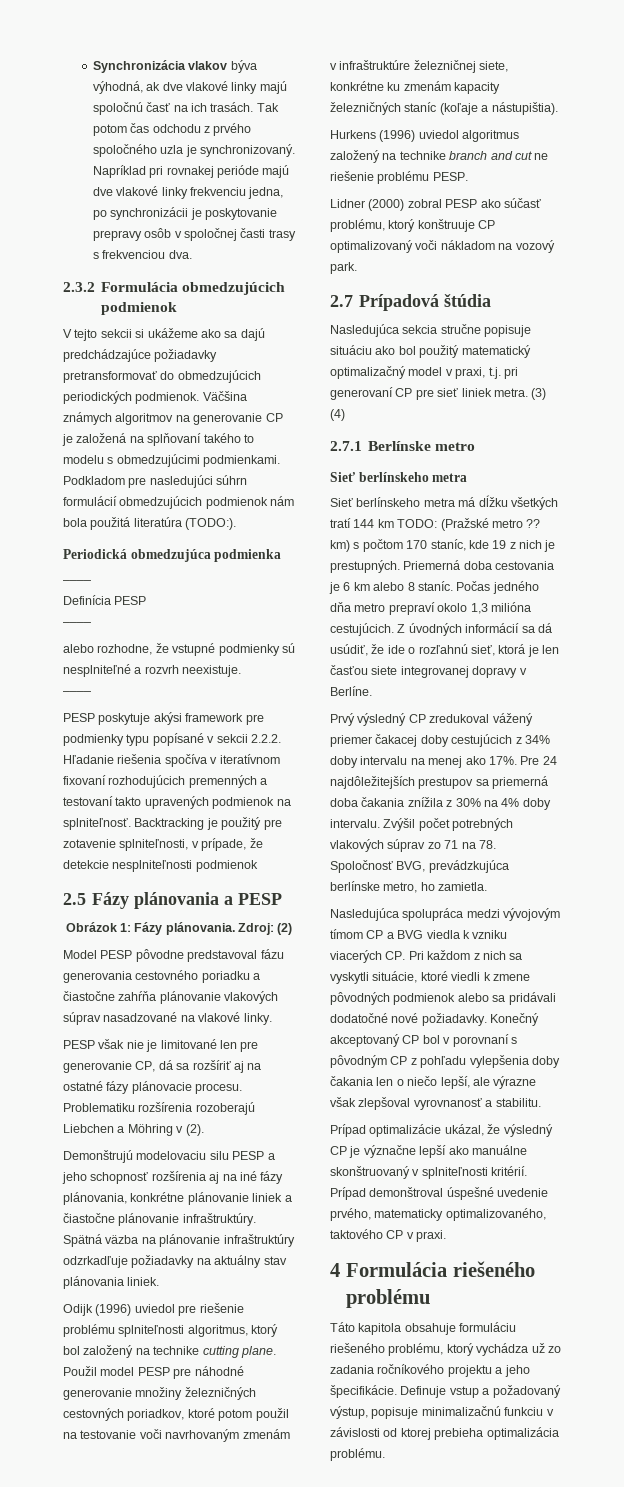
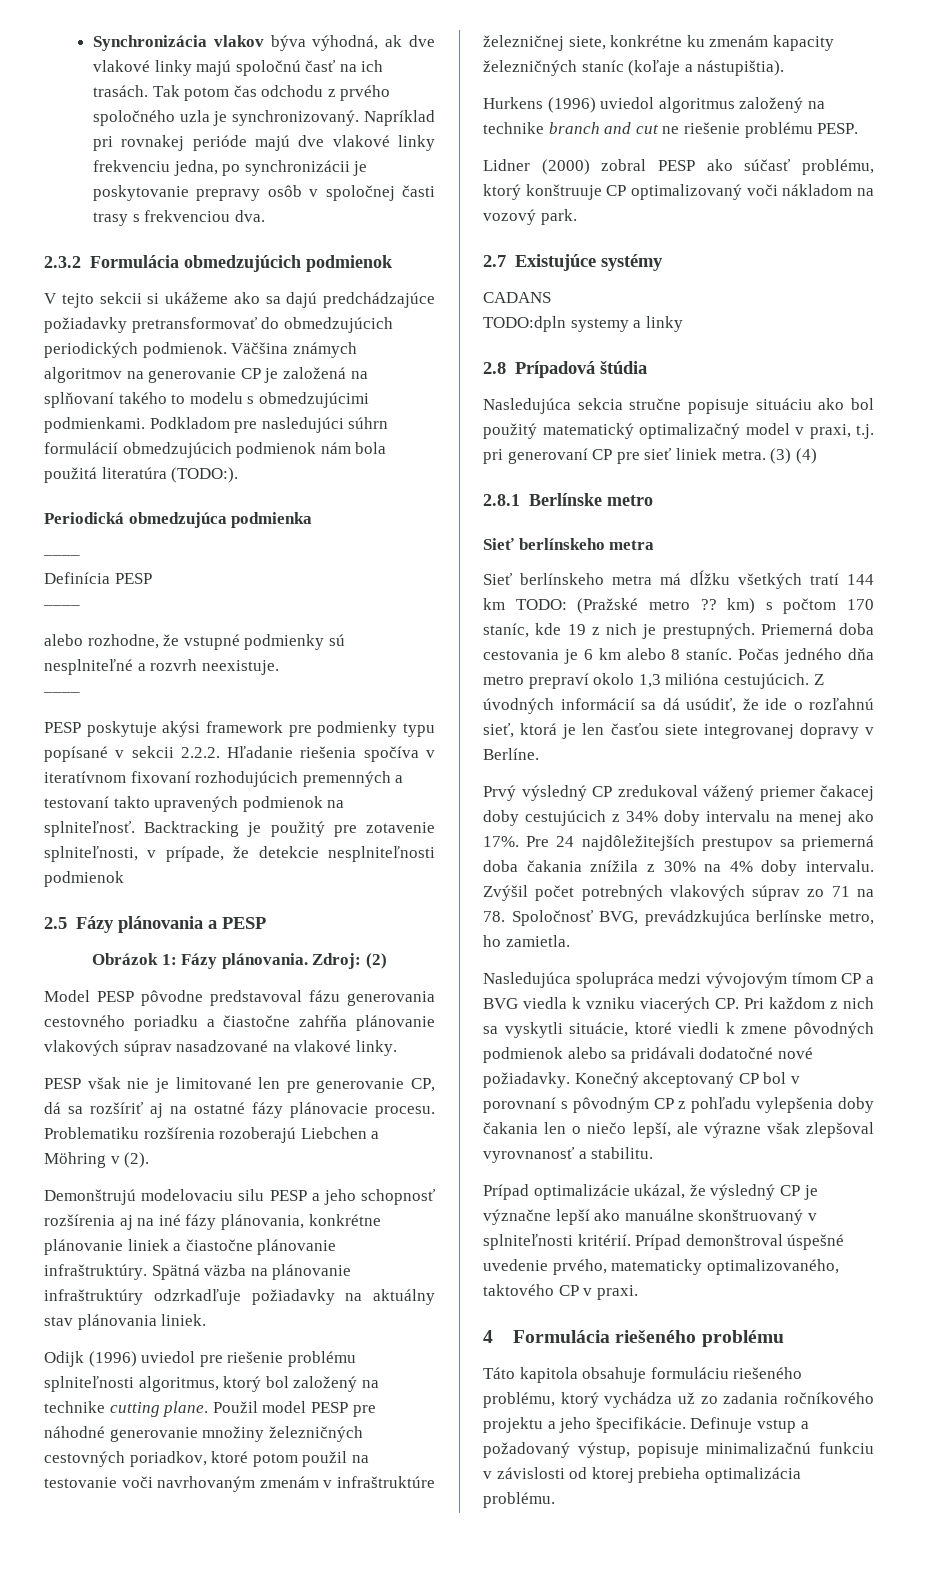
(353, 301) none -> [514,254,663,271] [483,292,551,303] [483,316,683,332] [483,362,506,374] Existujúce systémy // CADANS // TODO:dpln systemy a linky // 2.8
[330,441,362,451] 2.7.1 -> [483,494,520,506] 2.8.1

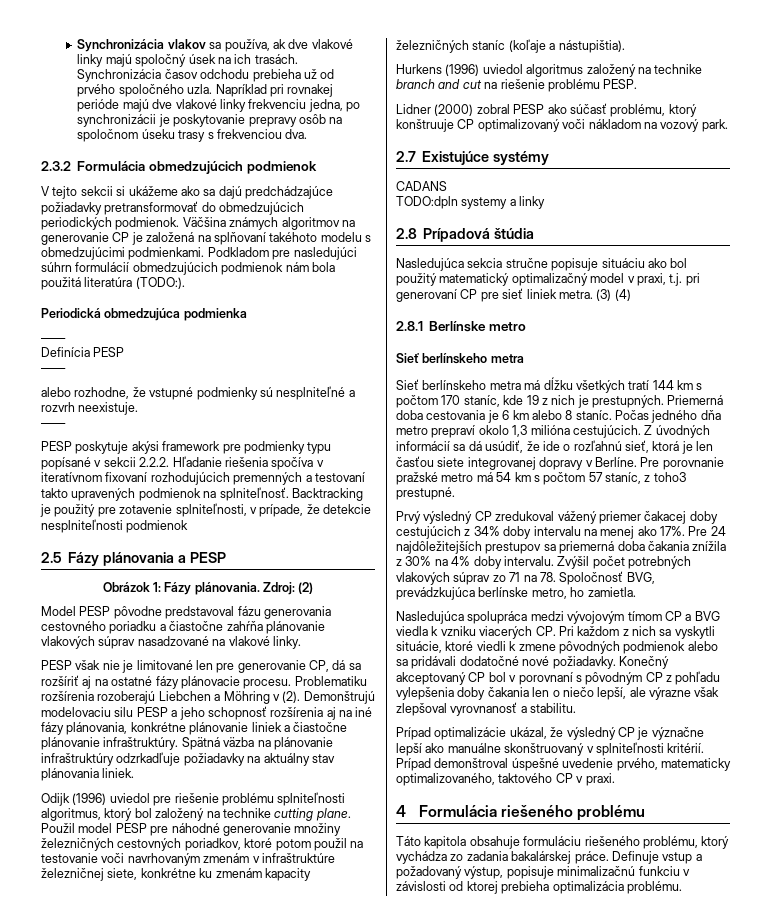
[270,35,379,51] býva výhodná, -> [209,39,270,52] sa používa,
[235,60,336,76] spoločnú časť -> [135,54,216,67] spoločný úsek
[152,85,391,101] [92,110,360,126] Tak potom čas odchodu z prvého spoločného uzla je synchronizovaný. -> [77,69,335,82] [77,84,213,97] Synchronizácia časov odchodu prebieha už od prvého spoločného uzla.
[309,185,435,201] v spoločnej časti -> [329,117,343,124] [77,129,175,142] na spoločnom úseku
[118,392,186,404] takého to -> [269,232,318,242] takéhoto
(150, 1160) // -> (301, 697) none
[662,126,680,134] ne -> [484,82,498,89] na
[515,598,756,614] TODO: (Pražské metro ?? km) -> (693, 385) none
(539, 754) none -> [640,457,724,470] [396,472,686,485] [396,487,455,500] Pre porovnanie pražské metro má 54 km s počtom 57 staníc, z toho3 prestupné.
[678,1392,695,1404] už -> (447, 857) none
[784,1392,874,1404] [483,1417,686,1433] ročníkového projektu a jeho špecifikácie. -> [511,851,609,864] bakalárskej práce.

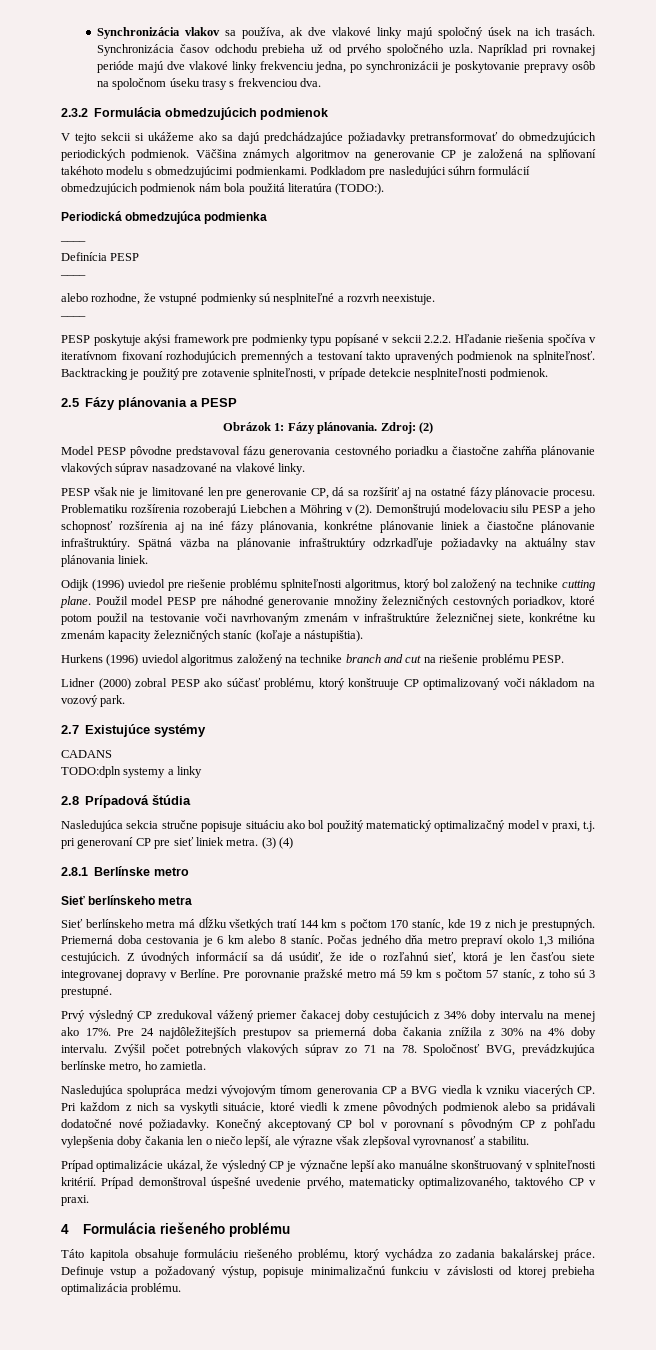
[259,504,320,517] prípade, že -> [328,368,366,380] prípade
[126,520,189,533] podmienok -> [489,368,548,380] podmienok.
[496,472,512,482] 54 -> [399,970,412,978] 59
[653,472,686,482] toho3 -> [548,969,595,978] toho sú 3
(662, 616) none -> [316,1086,378,1097] generovania

